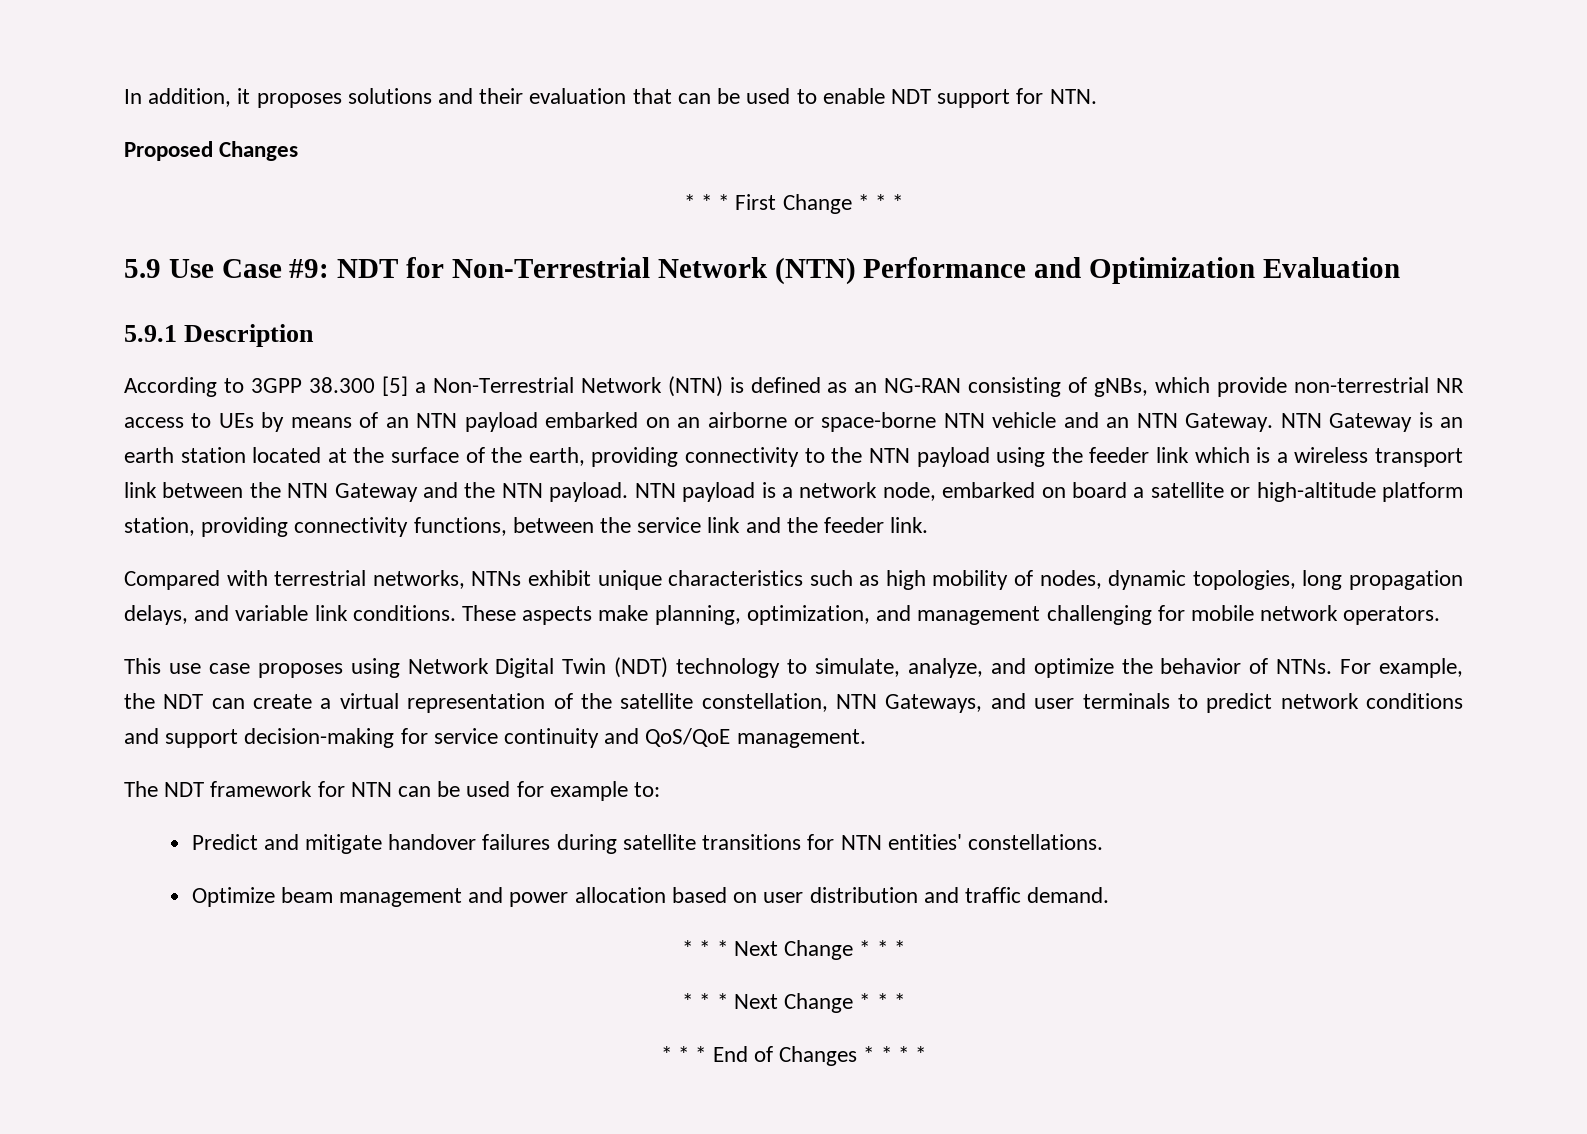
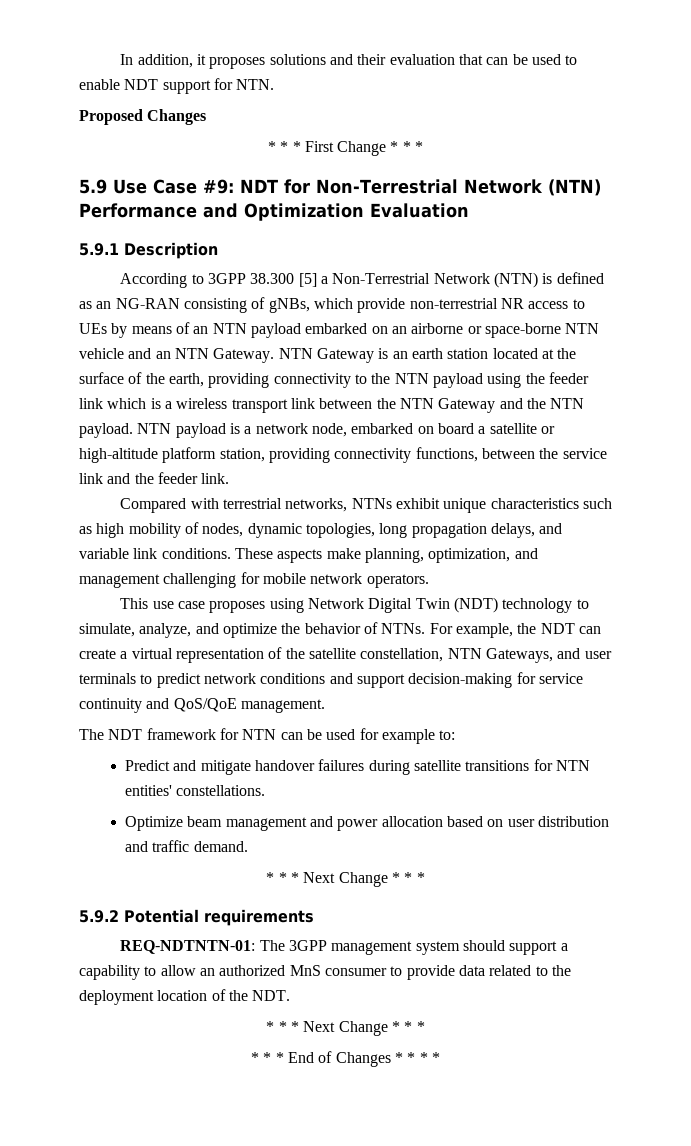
(905, 948) none -> [79,909,314,926] [120,940,568,955] [79,965,571,980] [79,989,291,1005] // 5.9.2 Potential requirements // REQ-NDTNTN-01: The 3GPP management system should support a capability to allow an authorized MnS consumer to provide data related to the deployment location of the NDT.

